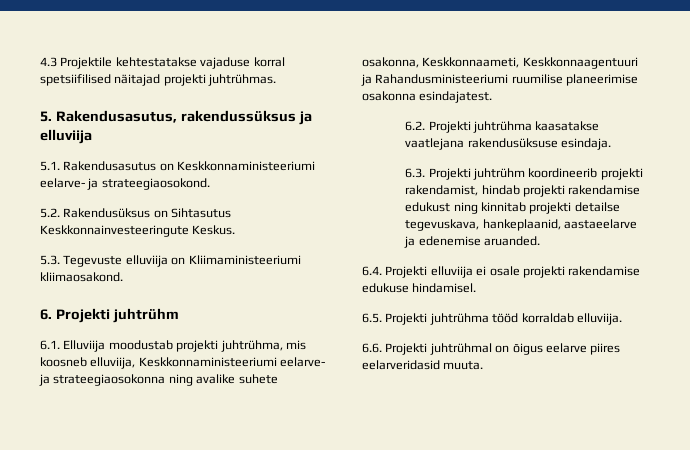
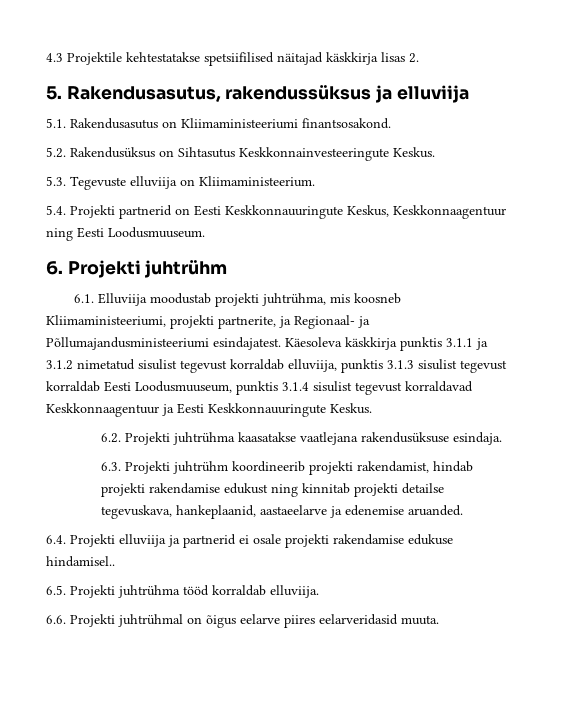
[200,57,285,69] [40,74,277,86] vajaduse korral spetsiifilised näitajad projekti juhtrühmas. -> [204,52,419,66] spetsiifilised näitajad käskkirja lisas 2.
[177,161,316,171] [40,178,210,190] Keskkonnaministeeriumi eelarve- ja strateegiaosokond. -> [181,118,391,129] Kliimaministeeriumi finantsosakond.
[188,255,301,265] [40,272,123,282] Kliimaministeeriumi kliimaosakond. -> [199,176,315,187] [46,205,506,219] [46,227,205,241] Kliimaministeerium. // 5.4. Projekti partnerid on Eesti Keskkonnauuringute Keskus, Keskkonnaagentuur ning Eesti Loodusmuuseum.
[90,357,326,369] [39,374,278,386] [362,57,638,69] [361,74,639,86] [362,91,493,103] elluviija, Keskkonnaministeeriumi eelarve- ja strateegiaosokonna ning avalike suhete osakonna, Keskkonnaameti, Keskkonnaagentuuri ja Rahandusministeeriumi ruumilise planeerimise osakonna esindajatest. -> [46,315,370,329] [46,337,488,351] [46,359,507,373] [46,381,473,395] [46,403,372,417] Kliimaministeeriumi, projekti partnerite, ja Regionaal- ja Põllumajandusministeeriumi esindajatest. Käesoleva käskkirja punktis 3.1.1 ja 3.1.2 nimetatud sisulist tegevust korraldab elluviija, punktis 3.1.3 sisulist tegevust korraldab Eesti Loodusmuuseum, punktis 3.1.4 sisulist tegevust korraldavad Keskkonnaagentuur ja Eesti Keskkonnauuringute Keskus.
(473, 272) none -> [168,534,236,548] ja partnerid
[412,283,477,293] hindamisel. -> [46,556,115,567] hindamisel..

